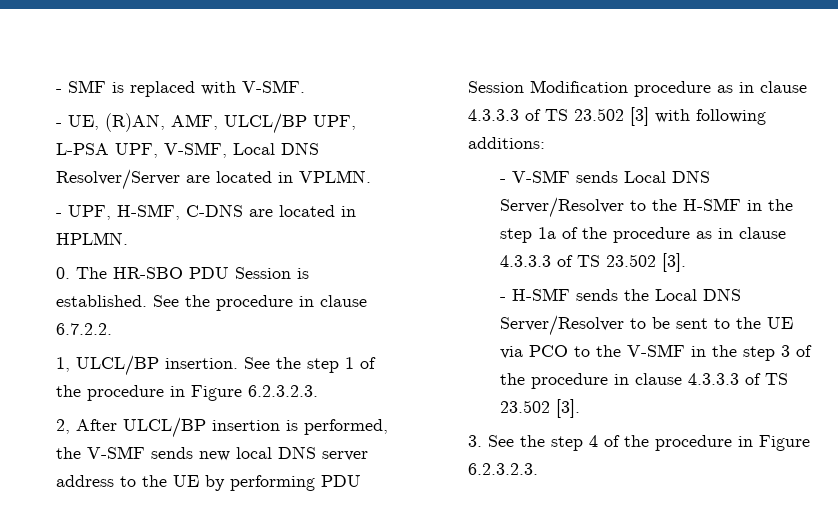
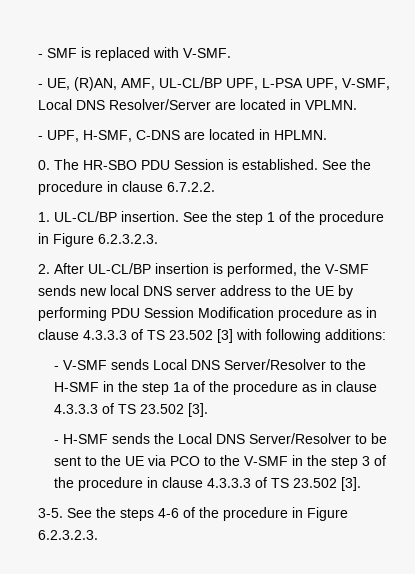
[223,113,307,134] ULCL/BP -> [158,77,222,88] UL-CL/BP
[55,355,159,376] 1, ULCL/BP -> [37,211,117,222] 1. UL-CL/BP
[55,417,206,438] 2, After ULCL/BP -> [37,263,151,274] 2. After UL-CL/BP
[467,435,598,451] 3. See the step 4 -> [37,507,179,521] 3-5. See the steps 4-6

